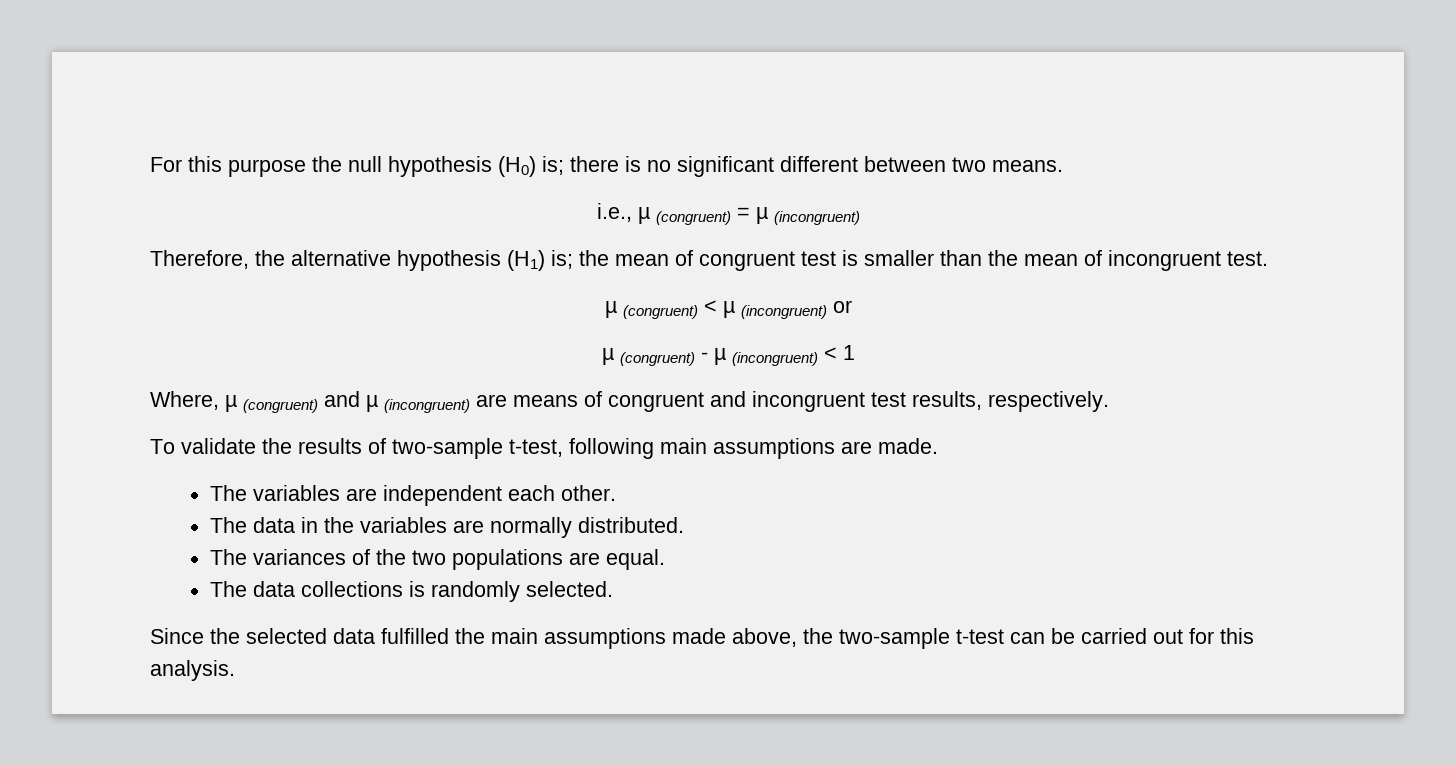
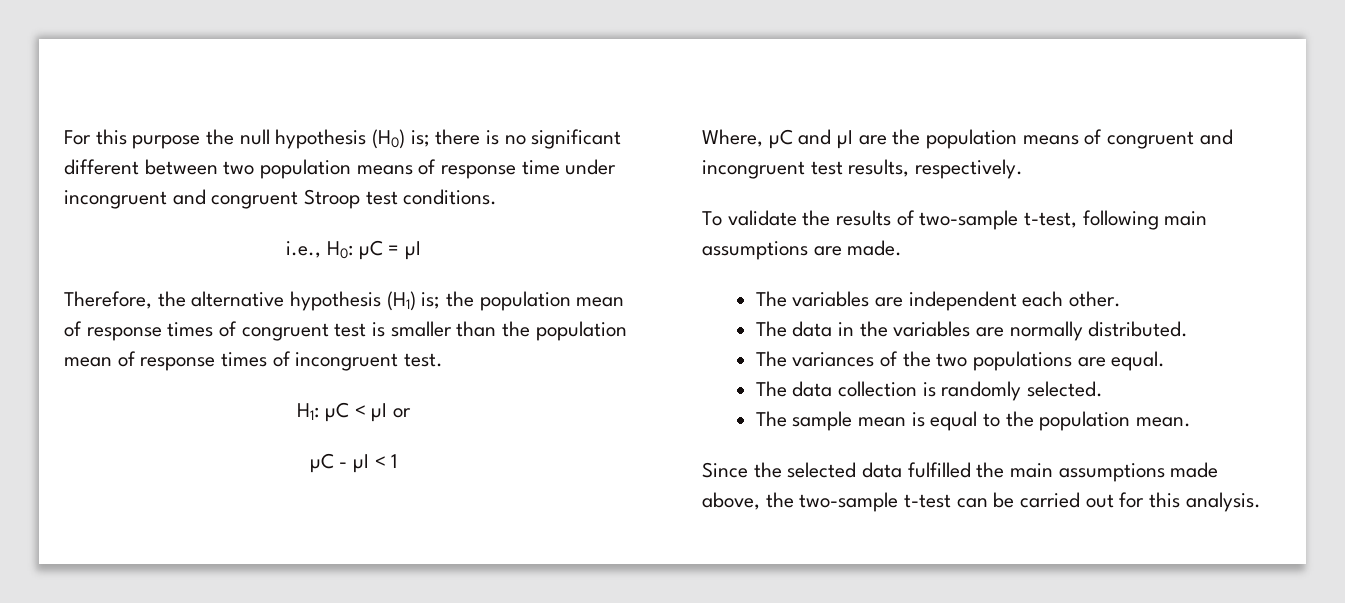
[992,160,1063,172] [596,203,860,225] means. // i.e., µ (congruent) = µ (incongruent) -> [260,159,617,179] [64,189,498,209] [286,240,421,260] population means of response time under incongruent and congruent Stroop test conditions. // i.e., H0: µC = µI
[615,250,693,266] mean of -> [479,291,625,311] [64,321,238,341] population mean of response times of
[1024,250,1102,266] mean of -> [535,321,627,341] [64,351,291,371] population mean of response times of
[604,300,852,319] [601,345,855,366] [150,391,507,413] µ (congruent) < µ (incongruent) or // µ (congruent) - µ (incongruent) < 1 // Where, µ (congruent) and µ (incongruent) are -> [297,402,411,422] [309,453,398,473] [702,129,1018,149] H1: µC < µI or // µC - µI < 1 // Where, µC and µI are the population
[301,581,404,597] collections -> [838,381,918,397] collection
(614, 589) none -> [755,411,1192,431] // The sample mean is equal to the population mean.

